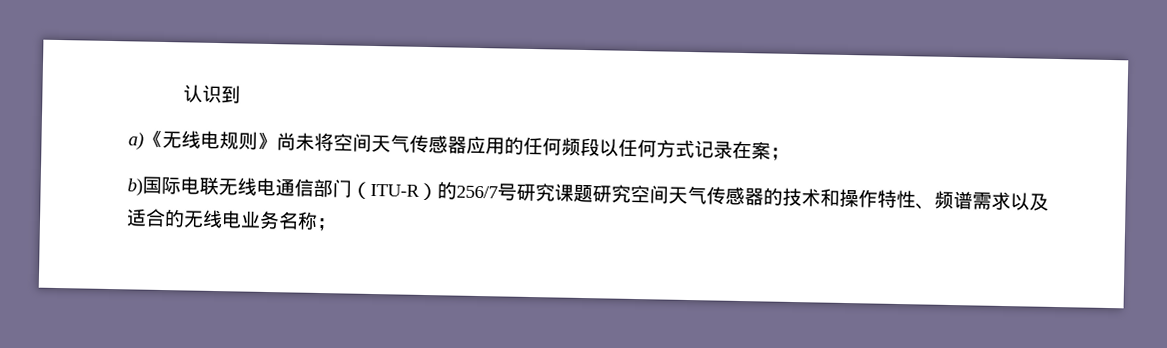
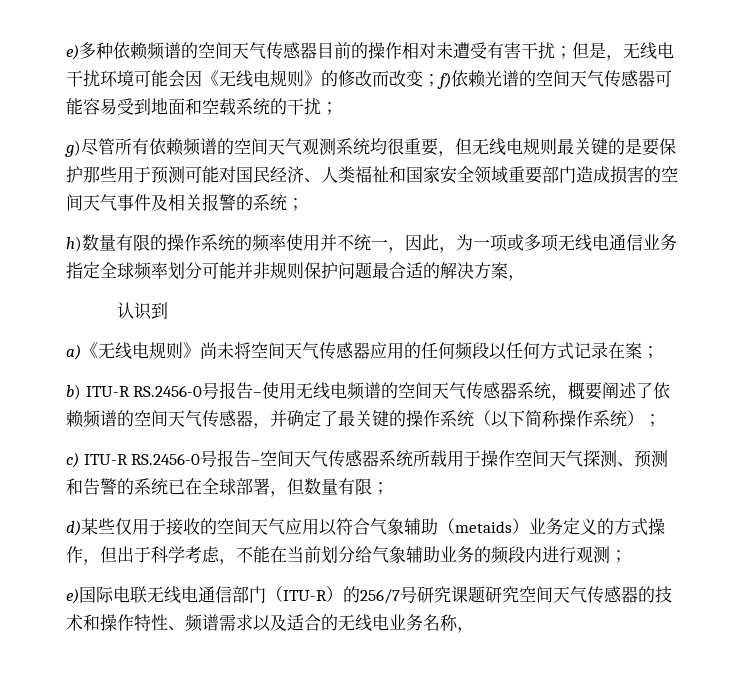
(183, 93) none -> [66,42,674,61] [66,70,672,89] [66,98,338,115] [65,138,676,157] [66,166,678,184] [66,194,304,211] [66,234,677,253] [66,262,525,281] e)多种依赖频谱的空间天气传感器目前的操作相对未遭受有害干扰；但是，无线电干扰环境可能会因《无线电规则》的修改而改变；f)依赖光谱的空间天气传感器可能容易受到地面和空载系统的干扰； // g)尽管所有依赖频谱的空间天气观测系统均很重要，但无线电规则最关键的是要保护那些用于预测可能对国民经济、人类福祉和国家安全领域重要部门造成损害的空间天气事件及相关报警的系统； // h)数量有限的操作系统的频率使用并不统一，因此，为一项或多项无线电通信业务指定全球频率划分可能并非规则保护问题最合适的解决方案， //
(143, 187) none -> [85,382,671,401] [66,410,661,429] [66,450,669,468] [66,478,389,497] [66,518,665,536] [66,546,627,565] [66,588,79,604] ITU-R RS.2456-0号报告–使用无线电频谱的空间天气传感器系统，概要阐述了依赖频谱的空间天气传感器，并确定了最关键的操作系统（以下简称操作系统）； // c) ITU-R RS.2456-0号报告–空间天气传感器系统所载用于操作空间天气探测、预测和告警的系统已在全球部署，但数量有限； // d)某些仅用于接收的空间天气应用以符合气象辅助（metaids）业务定义的方式操作，但出于科学考虑，不能在当前划分给气象辅助业务的频段内进行观测； // e)
[316,217,337,232] ； -> [457,627,474,633] ，

